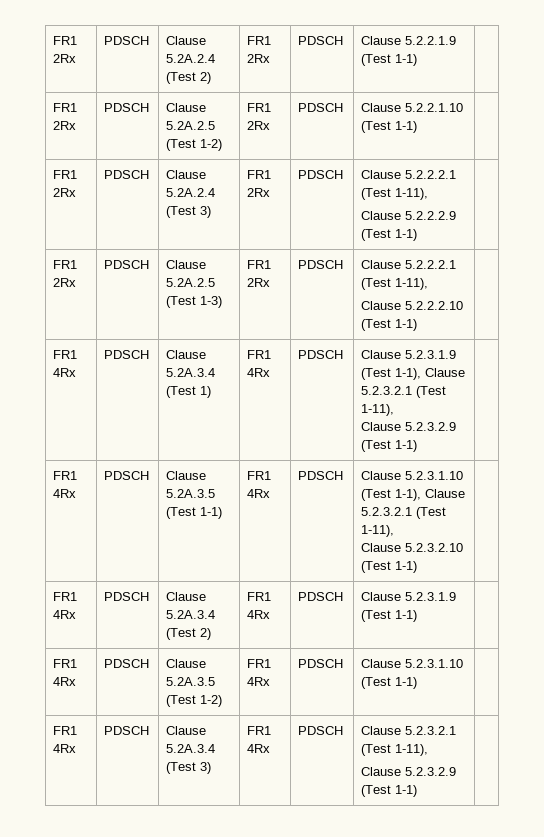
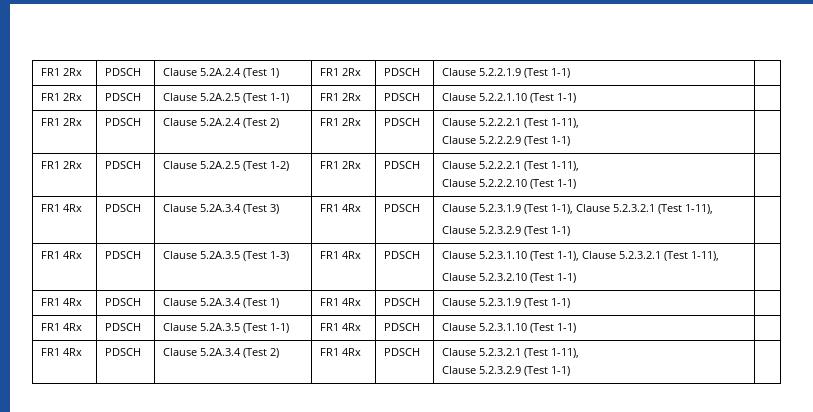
[53,36,78,45] [53,54,77,63] [104,36,150,45] [166,36,207,45] [166,54,216,63] [166,72,212,84] FR1 2Rx | PDSCH | Clause 5.2A.2.4 (Test 2) -> [40,68,82,76] [104,68,141,76] [162,68,279,78] FR1 2Rx | PDSCH | Clause 5.2A.2.4 (Test 1)
[200,139,223,151] 1-2) -> [269,93,289,103] 1-1)
[200,206,212,218] 3) -> [269,118,279,128] 2)
[200,296,223,308] 1-3) -> [269,161,289,171] 1-2)
[200,386,212,398] 1) -> [269,204,279,214] 3)
[200,507,223,519] 1-1) -> [269,251,289,261] 1-3)
[200,628,212,640] 2) -> [269,298,279,308] 1)
[200,695,223,707] 1-2) -> [269,323,289,333] 1-1)
[200,762,212,774] 3) -> [269,348,279,358] 2)

